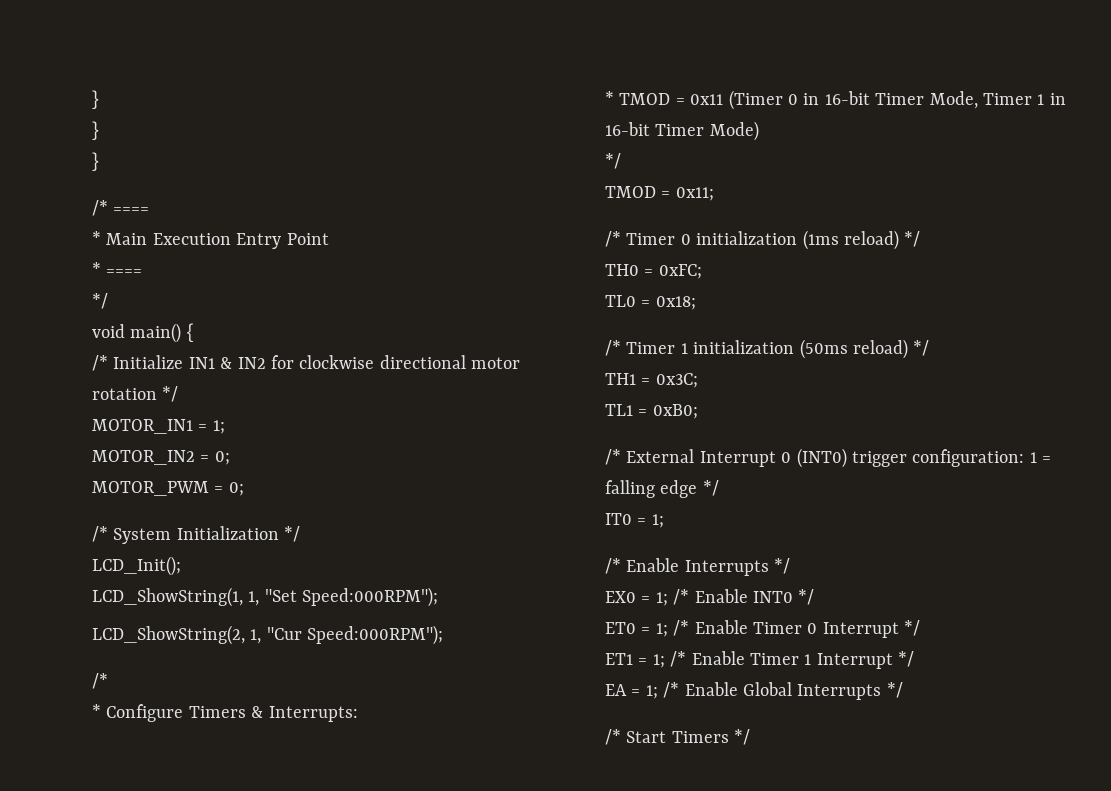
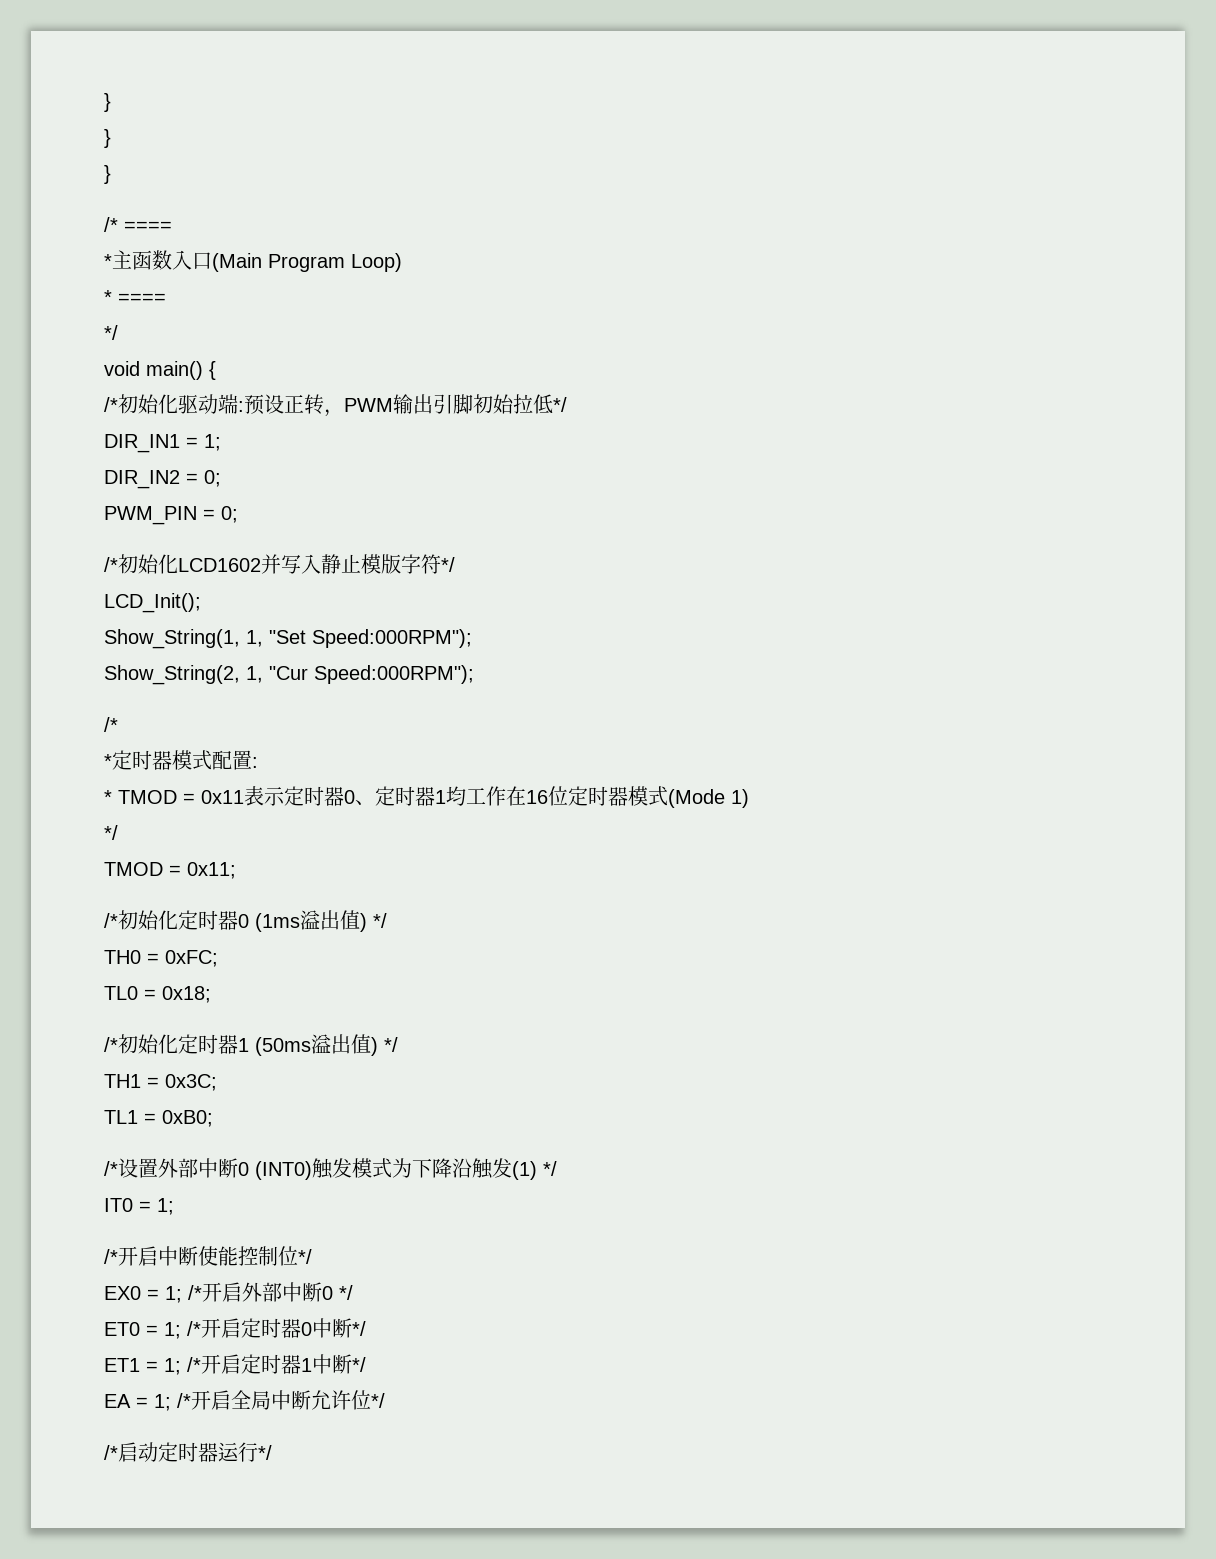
[106,233,329,249] Main Execution Entry Point -> [112,250,402,272] 主函数入口(Main Program Loop)
[113,355,521,369] [92,386,179,402] [92,419,225,434] [92,450,230,465] [92,481,209,496] Initialize IN1 & IN2 for clockwise directional motor rotation */ // MOTOR_IN1 = 1; // MOTOR_IN2 = 0; // MOTOR_PWM -> [118,394,567,417] [104,434,221,453] [104,470,221,489] [104,506,197,525] 初始化驱动端:预设正转，PWM输出引脚初始拉低*/ // DIR_IN1 = 1; // DIR_IN2 = 0; // PWM_PIN
[113,526,279,544] System Initialization -> [118,554,441,574] 初始化LCD1602并写入静止模版字符
[92,587,243,607] LCD_ShowString(1, -> [104,629,240,649] Show_String(1,
[92,625,245,645] LCD_ShowString(2, -> [104,665,240,685] Show_String(2,
[106,704,358,722] Configure Timers & Interrupts: -> [112,750,258,770] 定时器模式配置:
[728,90,1066,110] [605,121,759,141] (Timer 0 in 16-bit Timer Mode, Timer 1 in 16-bit Timer Mode) -> [244,786,749,808] 表示定时器0、定时器1均工作在16位定时器模式(Mode 1)
[626,230,899,250] Timer 0 initialization (1ms reload) -> [118,910,367,932] 初始化定时器0 (1ms溢出值)
[626,339,908,359] Timer 1 initialization (50ms reload) -> [118,1034,378,1056] 初始化定时器1 (50ms溢出值)
[626,448,1052,468] [605,480,698,498] External Interrupt 0 (INT0) trigger configuration: 1 = falling edge -> [118,1158,537,1180] 设置外部中断0 (INT0)触发模式为下降沿触发(1)
[626,558,769,576] Enable Interrupts -> [118,1246,298,1266] 开启中断使能控制位
[694,589,793,603] Enable INT0 -> [202,1282,333,1302] 开启外部中断0
[694,620,899,638] Enable Timer 0 Interrupt -> [201,1318,352,1338] 开启定时器0中断
[691,651,893,669] Enable Timer 1 Interrupt -> [201,1354,352,1374] 开启定时器1中断
[684,682,882,700] Enable Global Interrupts -> [191,1390,371,1410] 开启全局中断允许位
[626,731,729,743] Start Timers -> [118,1442,258,1462] 启动定时器运行

